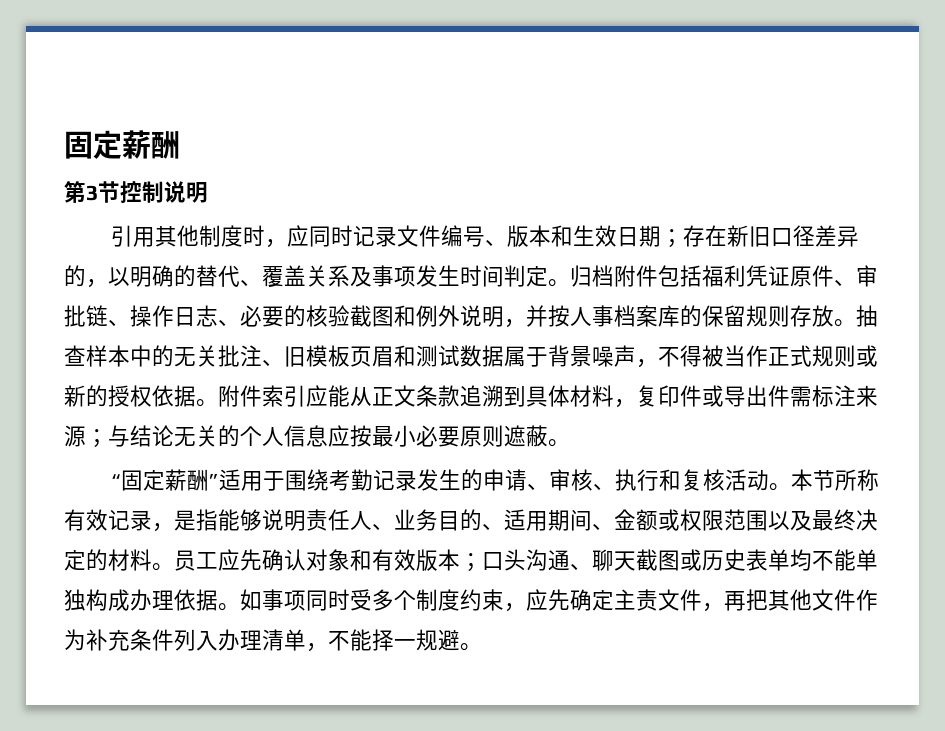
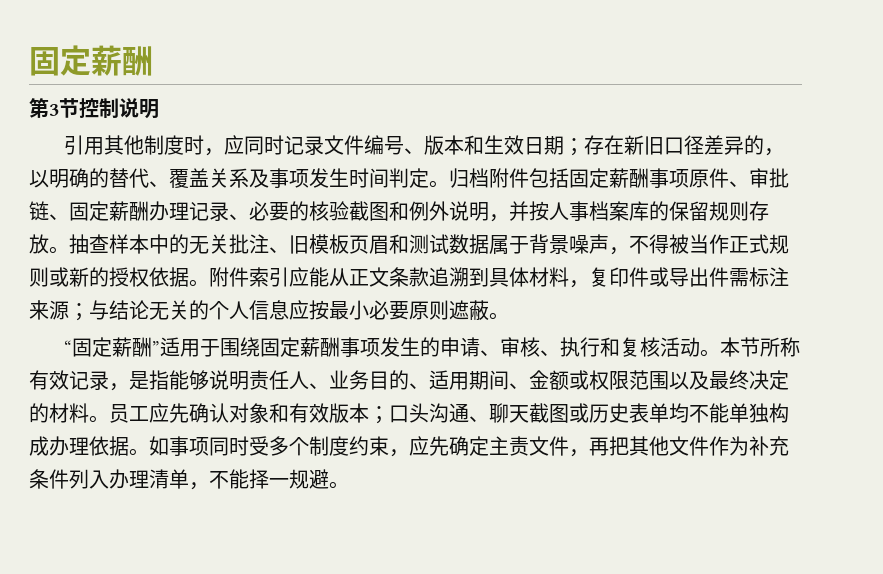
[702,265,790,287] 福利凭证 -> [569,168,689,188] 固定薪酬事项
[130,305,218,327] 操作日志 -> [69,201,229,221] 固定薪酬办理记录
[328,469,417,491] 考勤记录 -> [259,337,380,357] 固定薪酬事项

